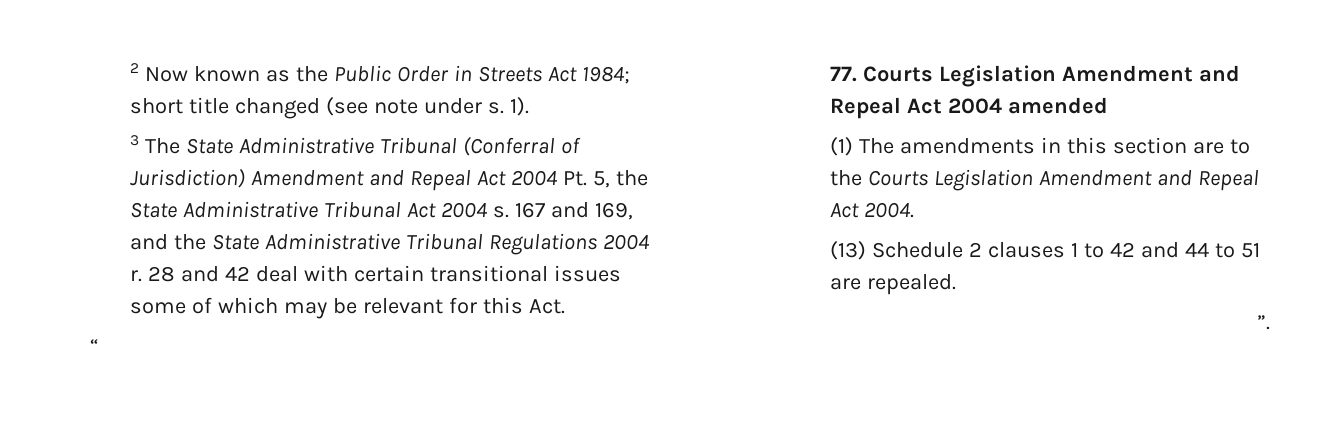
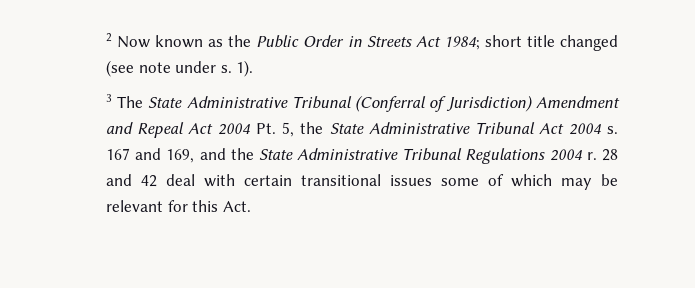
[90,339,99,353] [830,65,1240,87] [830,97,1108,119] [830,137,1250,156] [830,169,1259,191] [830,202,915,218] [830,241,1260,260] [830,274,957,295] [1257,315,1270,330] // “ // 77. Courts Legislation Amendment and Repeal Act 2004 amended // (1) The amendments in this section are to the Courts Legislation Amendment and Repeal Act 2004. // (13) Schedule 2 clauses 1 to 42 and 44 to 51 are repealed. // ”. -> (251, 206) none

